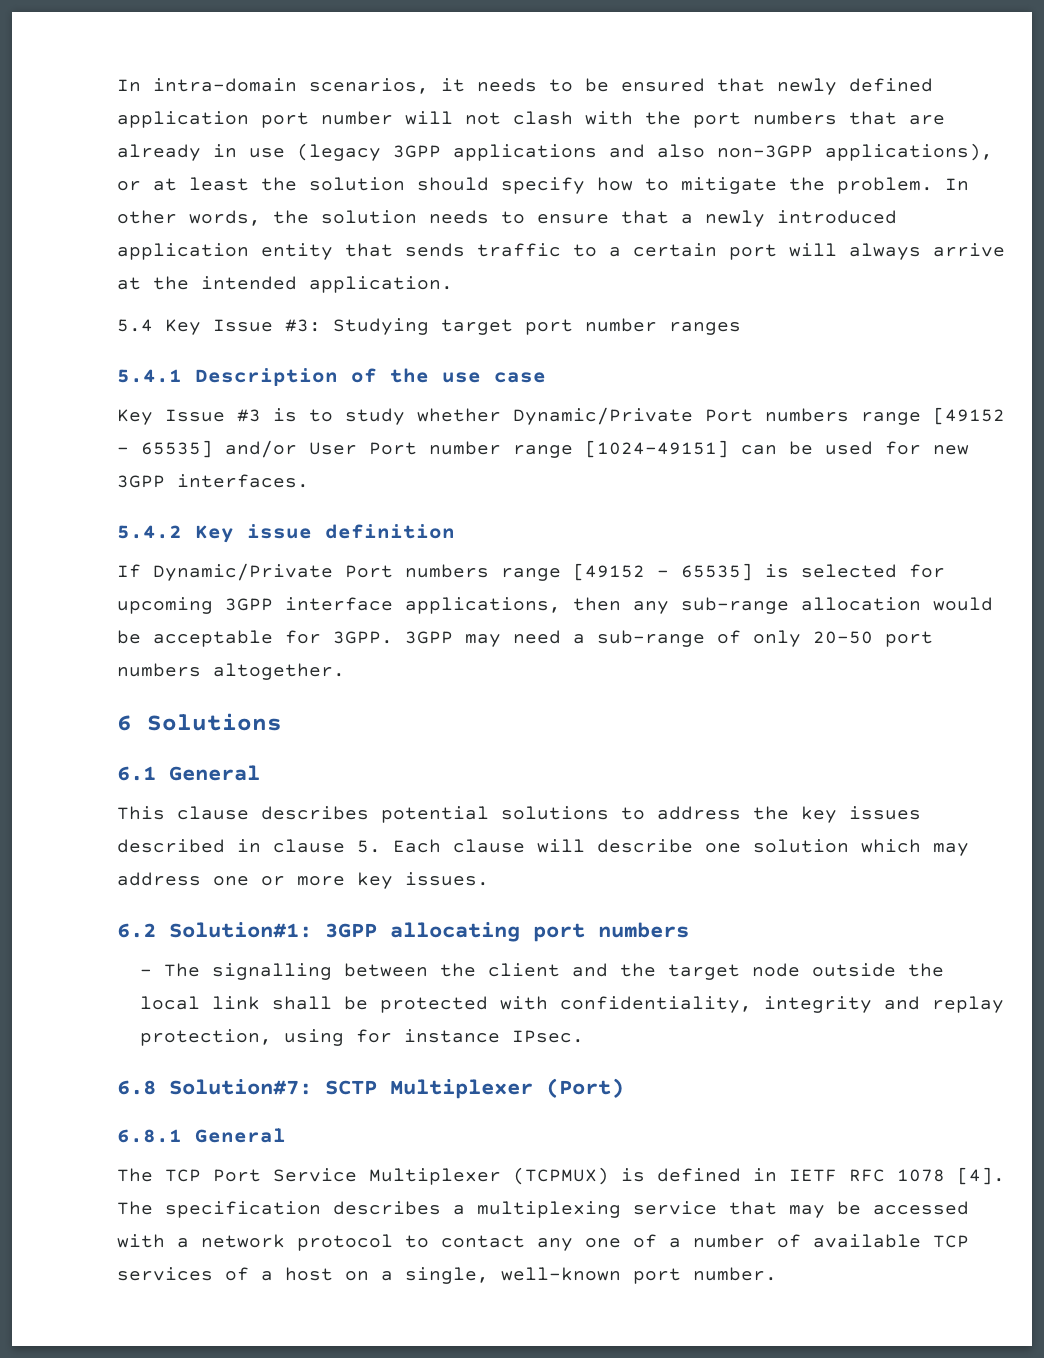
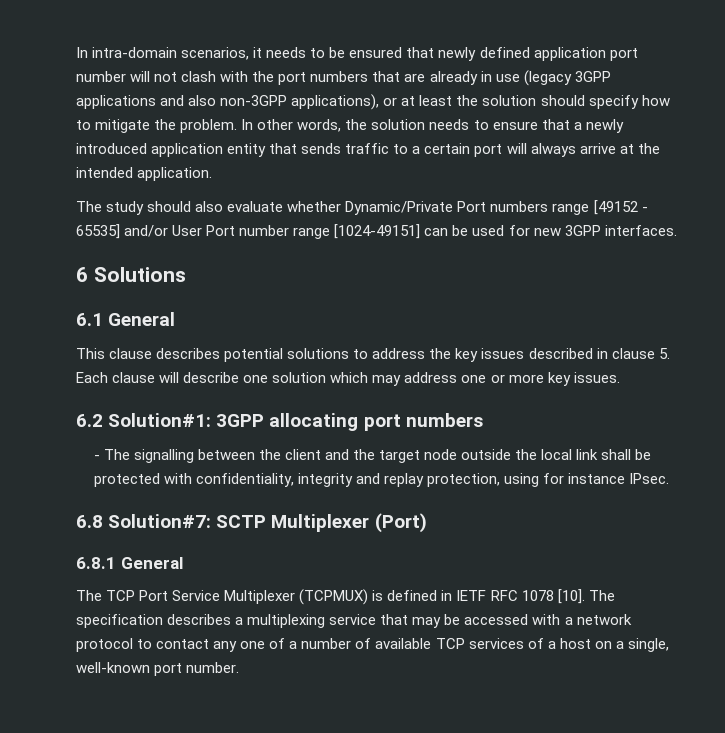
[117,318,741,335] [117,368,546,386] [117,408,405,425] 5.4 Key Issue #3: Studying target port number ranges // 5.4.1 Description of the use case // Key Issue #3 is to study -> [76,201,284,215] The study should also evaluate
[117,524,455,543] [117,563,945,581] [117,597,993,614] [117,630,933,647] [117,663,345,680] // 5.4.2 Key issue definition // If Dynamic/Private Port numbers range [49152 - 65535] is selected for upcoming 3GPP interface applications, then any sub-range allocation would be acceptable for 3GPP. 3GPP may need a sub-range of only 20-50 port numbers altogether. -> (677, 230) none
[957,1167,1005,1185] [4]. -> [557,589,585,604] [10].

